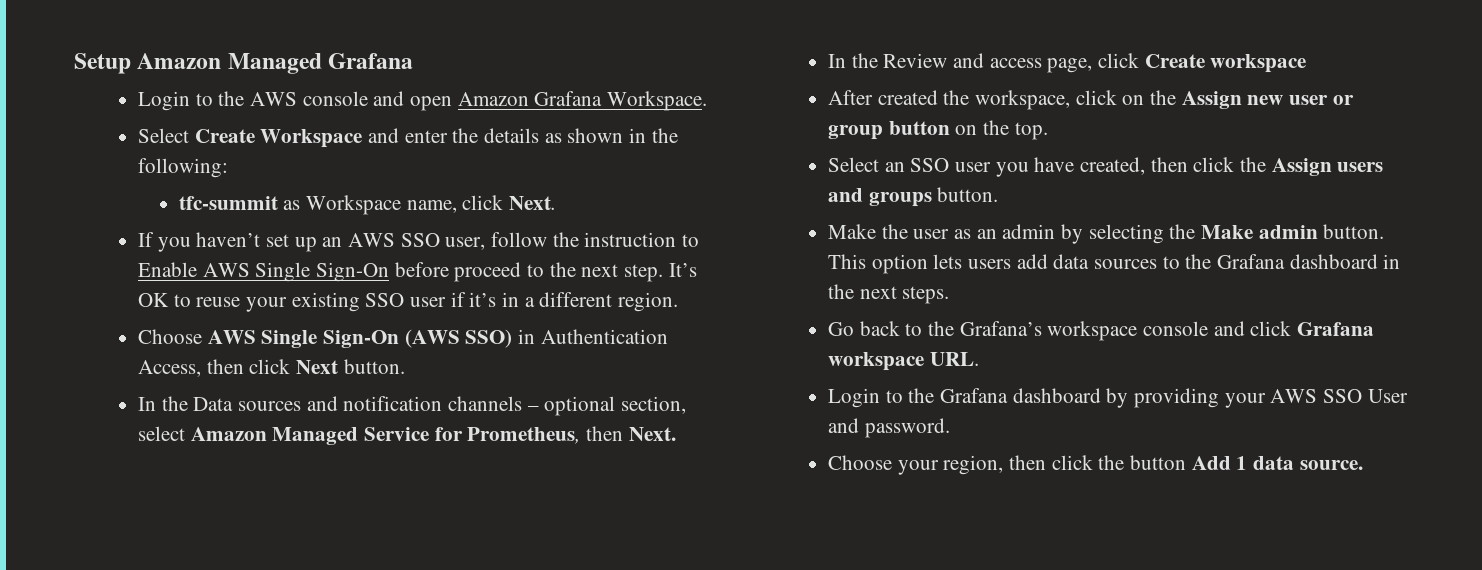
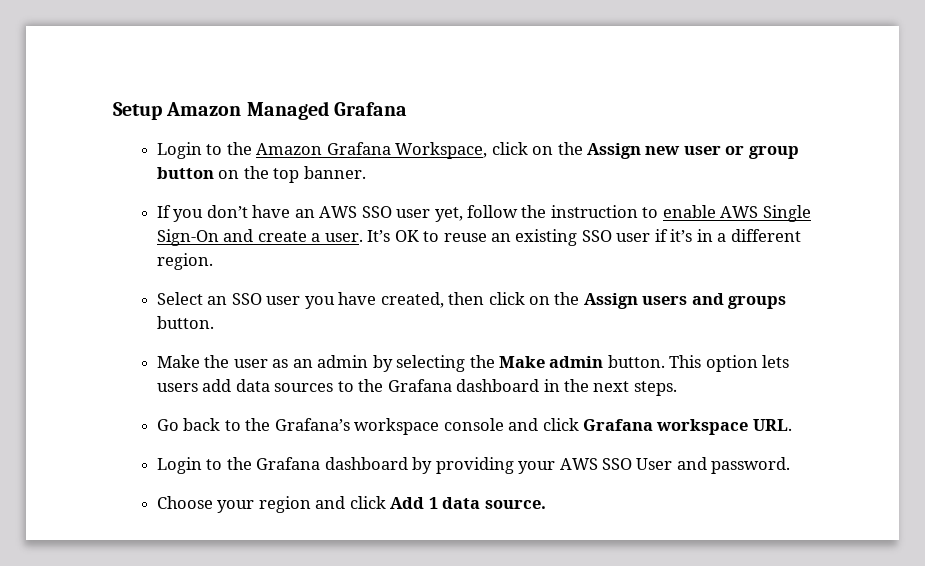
[249,91,707,111] [137,128,678,148] [137,158,228,178] [178,195,556,215] [137,232,699,252] [137,262,697,282] [137,292,678,312] [137,329,668,348] [137,359,405,377] [137,396,686,416] [137,426,676,445] [827,53,1307,73] [827,90,1070,110] AWS console and open Amazon Grafana Workspace. // Select Create Workspace and enter the details as shown in the following: // tfc-summit as Workspace name, click Next. // If you haven’t set up an AWS SSO user, follow the instruction to Enable AWS Single Sign-On before proceed to the next step. It’s OK to reuse your existing SSO user if it’s in a different region. // Choose AWS Single Sign-On (AWS SSO) in Authentication Access, then click Next button. // In the Data sources and notification channels – optional section, select Amazon Managed Service for Prometheus, then Next. // In the Review and access page, click Create workspace // After created the workspace, -> [256,142,488,159] Amazon Grafana Workspace,
[1014,122,1048,140] top. -> [273,166,366,183] [156,205,811,222] [156,229,801,246] [156,253,213,270] top banner. // If you don’t have an AWS SSO user yet, follow the instruction to enable AWS Single Sign-On and create a user. It’s OK to reuse an existing SSO user if it’s in a different region.
(1235, 164) none -> [528,296,550,305] on
[943,455,1186,475] region, then click the button -> [258,496,386,513] region and click

